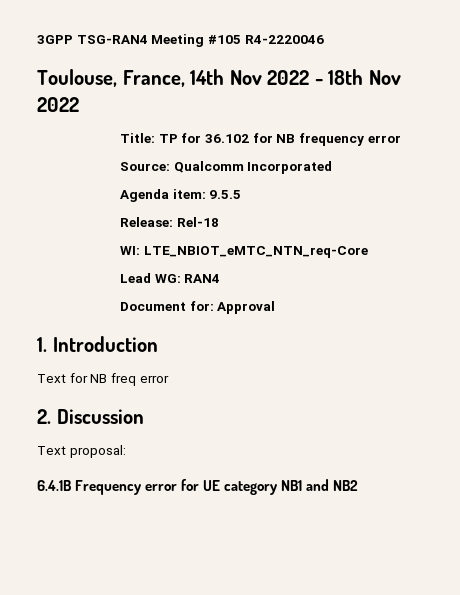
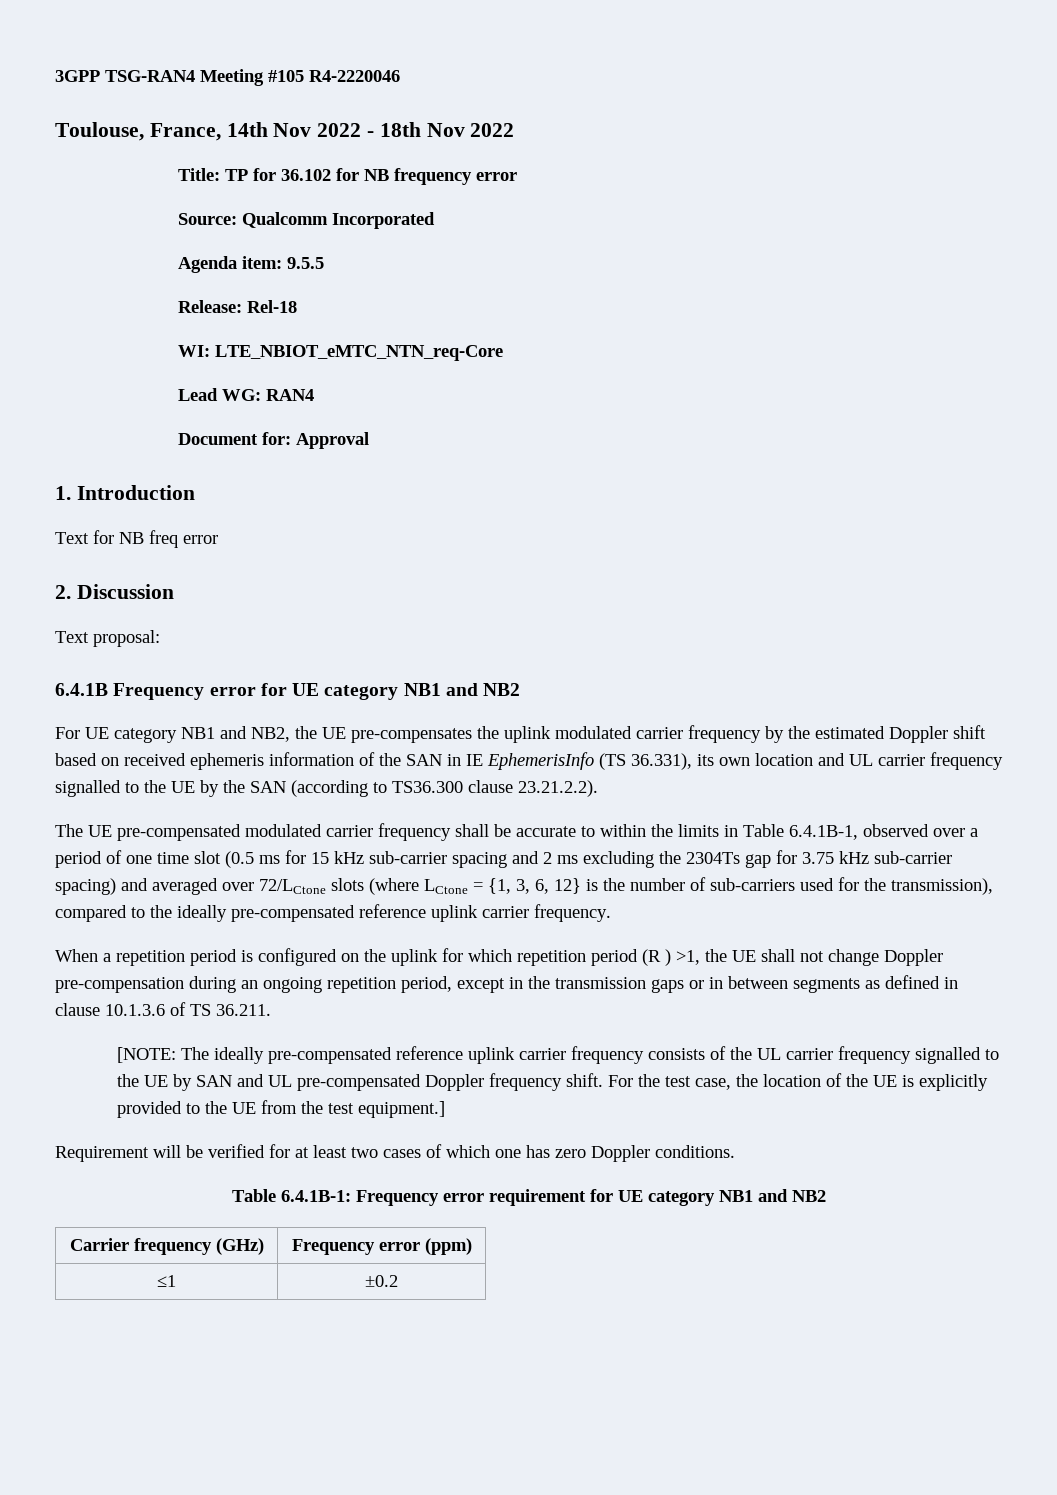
(359, 485) none -> [55,725,986,743] [55,752,1003,770] [55,780,598,797] [55,823,978,841] [55,850,952,868] [55,877,993,895] [55,904,611,922] [55,948,943,966] [55,975,958,993] [55,1002,271,1016] [116,1046,999,1064] [116,1073,988,1091] [116,1100,445,1118] [55,1144,735,1162] [231,1189,826,1206] [69,1238,264,1255] [291,1238,472,1255] [157,1275,176,1287] [365,1275,398,1287] // For UE category NB1 and NB2, the UE pre-compensates the uplink modulated carrier frequency by the estimated Doppler shift based on received ephemeris information of the SAN in IE EphemerisInfo (TS 36.331), its own location and UL carrier frequency signalled to the UE by the SAN (according to TS36.300 clause 23.21.2.2). // The UE pre-compensated modulated carrier frequency shall be accurate to within the limits in Table 6.4.1B-1, observed over a period of one time slot (0.5 ms for 15 kHz sub-carrier spacing and 2 ms excluding the 2304Ts gap for 3.75 kHz sub-carrier spacing) and averaged over 72/LCtone slots (where LCtone = {1, 3, 6, 12} is the number of sub-carriers used for the transmission), compared to the ideally pre-compensated reference uplink carrier frequency. // When a repetition period is configured on the uplink for which repetition period (R ) >1, the UE shall not change Doppler pre-compensation during an ongoing repetition period, except in the transmission gaps or in between segments as defined in clause 10.1.3.6 of TS 36.211. // [NOTE: The ideally pre-compensated reference uplink carrier frequency consists of the UL carrier frequency signalled to the UE by SAN and UL pre-compensated Doppler frequency shift. For the test case, the location of the UE is explicitly provided to the UE from the test equipment.] // Requirement will be verified for at least two cases of which one has zero Doppler conditions. // Table 6.4.1B-1: Frequency error requirement for UE category NB1 and NB2 // Carrier frequency (GHz) | Frequency error (ppm) // ≤1 | ±0.2

